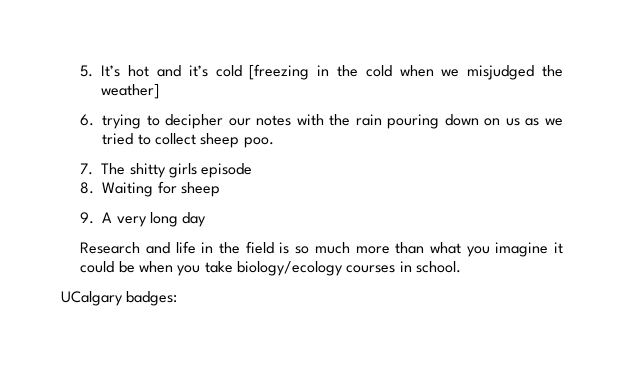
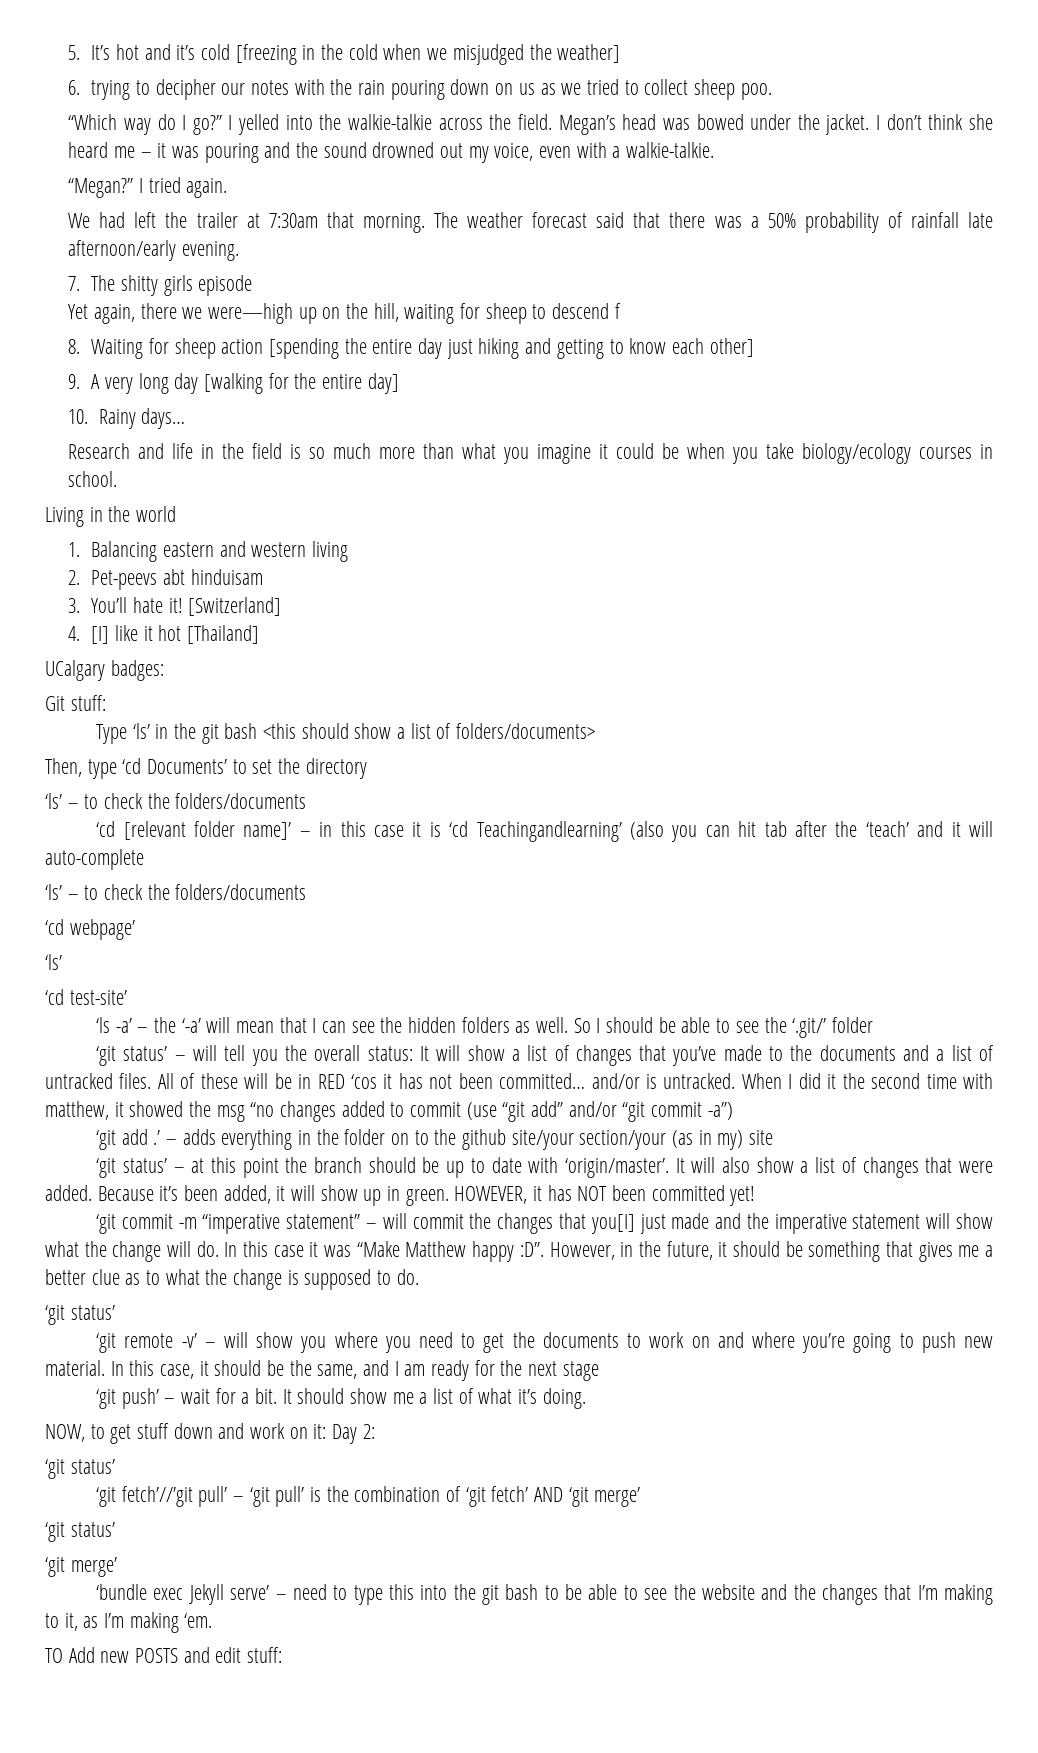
(274, 142) none -> [68,114,993,135] [68,142,714,163] [68,177,228,198] [68,212,993,233] [68,240,239,261] // “Which way do I go?” I yelled into the walkie-talkie across the field. Megan’s head was bowed under the jacket. I don’t think she heard me – it was pouring and the sound drowned out my voice, even with a walkie-talkie. // “Megan?” I tried again. // We had left the trailer at 7:30am that morning. The weather forecast said that there was a 50% probability of rainfall late afternoon/early evening.
[80,181,220,197] 8. Waiting for sheep -> [68,303,621,324] [68,338,754,359] Yet again, there we were—high up on the hill, waiting for sheep to descend f // 8. Waiting for sheep action [spending the entire day just hiking and getting to know each other]
(207, 219) none -> [204,373,399,394] [68,408,186,429] [walking for the entire day] // 10. Rainy days…
[61,291,178,306] UCalgary badges: -> [45,506,177,527] [68,541,349,562] [68,569,263,590] [68,597,282,616] [68,625,260,644] [45,660,164,681] [45,695,106,711] [96,723,596,744] [45,758,367,779] [45,793,307,809] [96,821,994,842] [45,849,144,870] [45,884,307,900] [45,919,135,940] [45,954,62,970] [45,989,127,1005] [96,1017,873,1038] [96,1045,995,1066] [45,1073,994,1089] [45,1101,733,1122] [96,1129,774,1150] [96,1157,993,1178] [45,1185,756,1206] [96,1213,993,1234] [45,1241,993,1262] [45,1269,419,1290] [45,1305,115,1325] [96,1332,993,1353] [45,1360,599,1381] [96,1388,586,1409] [45,1423,375,1444] [45,1459,115,1479] [96,1486,641,1507] [45,1522,115,1542] [45,1557,117,1577] [96,1584,993,1605] [45,1612,213,1633] [45,1647,283,1663] Living in the world // 1. Balancing eastern and western living // 2. Pet-peevs abt hinduisam // 3. You’ll hate it! [Switzerland] // 4. [I] like it hot [Thailand] // UCalgary badges: // Git stuff: // Type ‘ls’ in the git bash <this should show a list of folders/documents> // Then, type ‘cd Documents’ to set the directory // ‘ls’ – to check the folders/documents // ‘cd [relevant folder name]’ – in this case it is ‘cd Teachingandlearning’ (also you can hit tab after the ‘teach’ and it will auto-complete // ‘ls’ – to check the folders/documents // ‘cd webpage’ // ‘ls’ // ‘cd test-site’ // ‘ls -a’ – the ‘-a’ will mean that I can see the hidden folders as well. So I should be able to see the ‘.git/’ folder // ‘git status’ – will tell you the overall status: It will show a list of changes that you’ve made to the documents and a list of untracked files. All of these will be in RED ‘cos it has not been committed… and/or is untracked. When I did it the second time with matthew, it showed the msg “no changes added to commit (use “git add” and/or “git commit -a”) // ‘git add .’ – adds everything in the folder on to the github site/your section/your (as in my) site // ‘git status’ – at this point the branch should be up to date with ‘origin/master’. It will also show a list of changes that were added. Because it’s been added, it will show up in green. HOWEVER, it has NOT been committed yet! // ‘git commit -m “imperative statement” – will commit the changes that you[I] just made and the imperative statement will show what the change will do. In this case it was “Make Matthew happy :D”. However, in the future, it should be something that gives me a better clue as to what the change is supposed to do. // ‘git status’ // ‘git remote -v’ – will show you where you need to get the documents to work on and where you’re going to push new material. In this case, it should be the same, and I am ready for the next stage // ‘git push’ – wait for a bit. It should show me a list of what it’s doing. // NOW, to get stuff down and work on it: Day 2: // ‘git status’ // ‘git fetch’//’git pull’ – ‘git pull’ is the combination of ‘git fetch’ AND ‘git merge’ // ‘git status’ // ‘git merge’ // ‘bundle exec Jekyll serve’ – need to type this into the git bash to be able to see the website and the changes that I’m making to it, as I’m making ‘em. // TO Add new POSTS and edit stuff:

